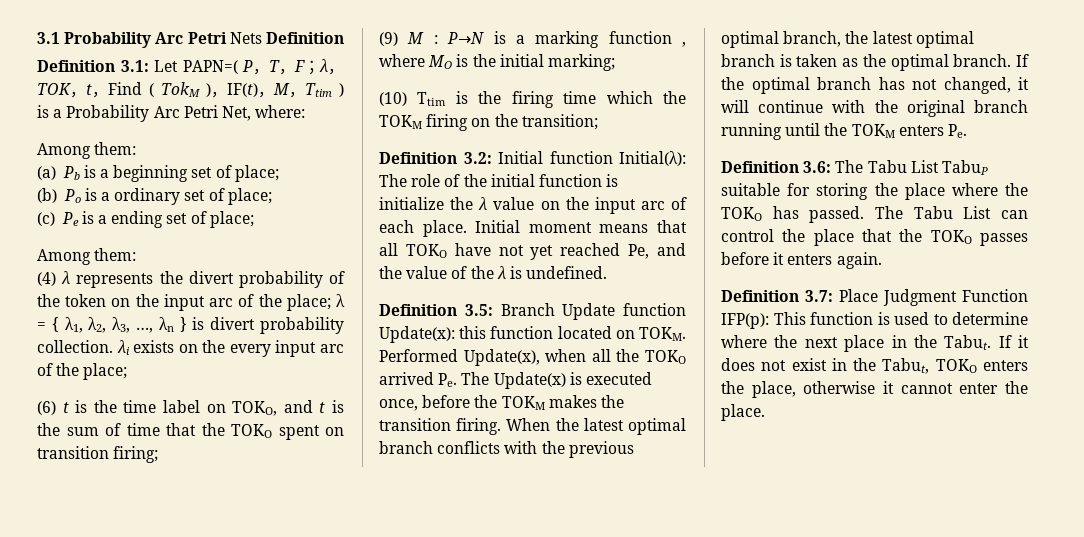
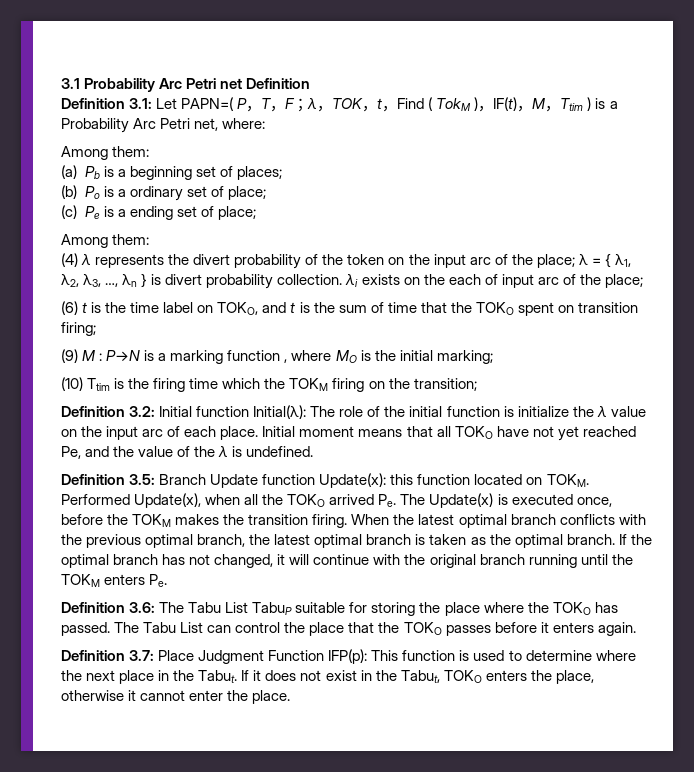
[229,32,262,44] Nets -> [220,78,243,89] net
[221,106,251,121] Net, -> [194,118,219,131] net,
[234,165,279,182] place; -> [236,166,282,180] places;
[229,344,271,357] every -> [448,274,498,285] each of

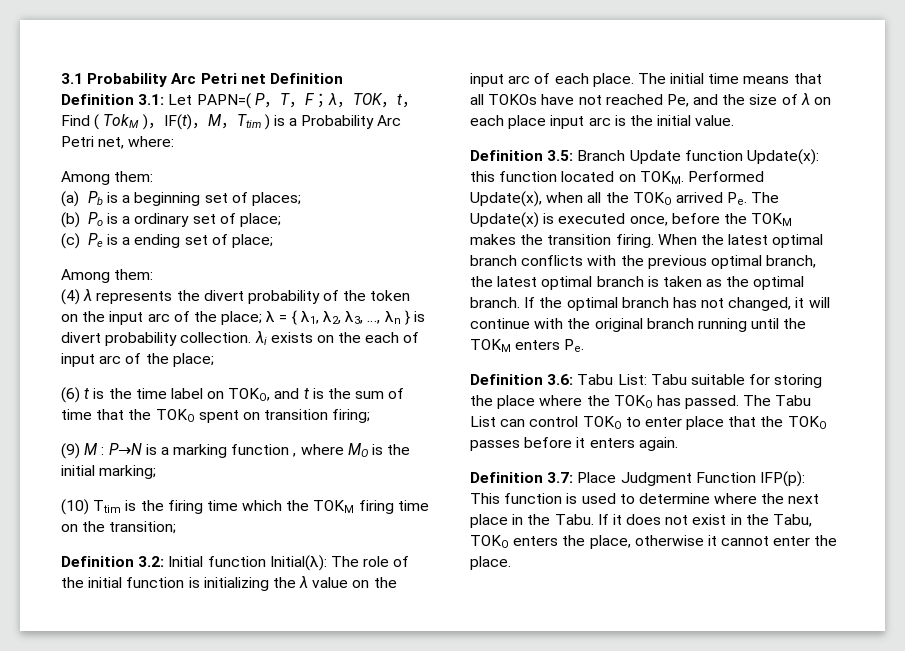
(365, 385) none -> [397,500,429,511] time
[517,406,569,417] initialize -> [203,577,269,591] initializing
[262,426,355,437] Initial moment -> [637,73,740,84] The initial time
[454,426,493,439] TOKO -> [488,94,538,105] TOKOs
[557,426,579,441] yet -> (602, 100) none
[138,446,314,457] value of the λ is undefined. -> [749,93,832,105] [470,115,735,129] size of λ on each place input arc is the initial value.
[159,602,293,615] The Tabu List TabuP -> [577,374,687,385] Tabu List: Tabu
[284,622,306,633] the -> [582,416,682,429] TOKO to enter
[198,670,238,683] Tabut. -> [554,514,594,525] Tabu.
[400,670,440,683] Tabut, -> [773,514,813,527] Tabu,

